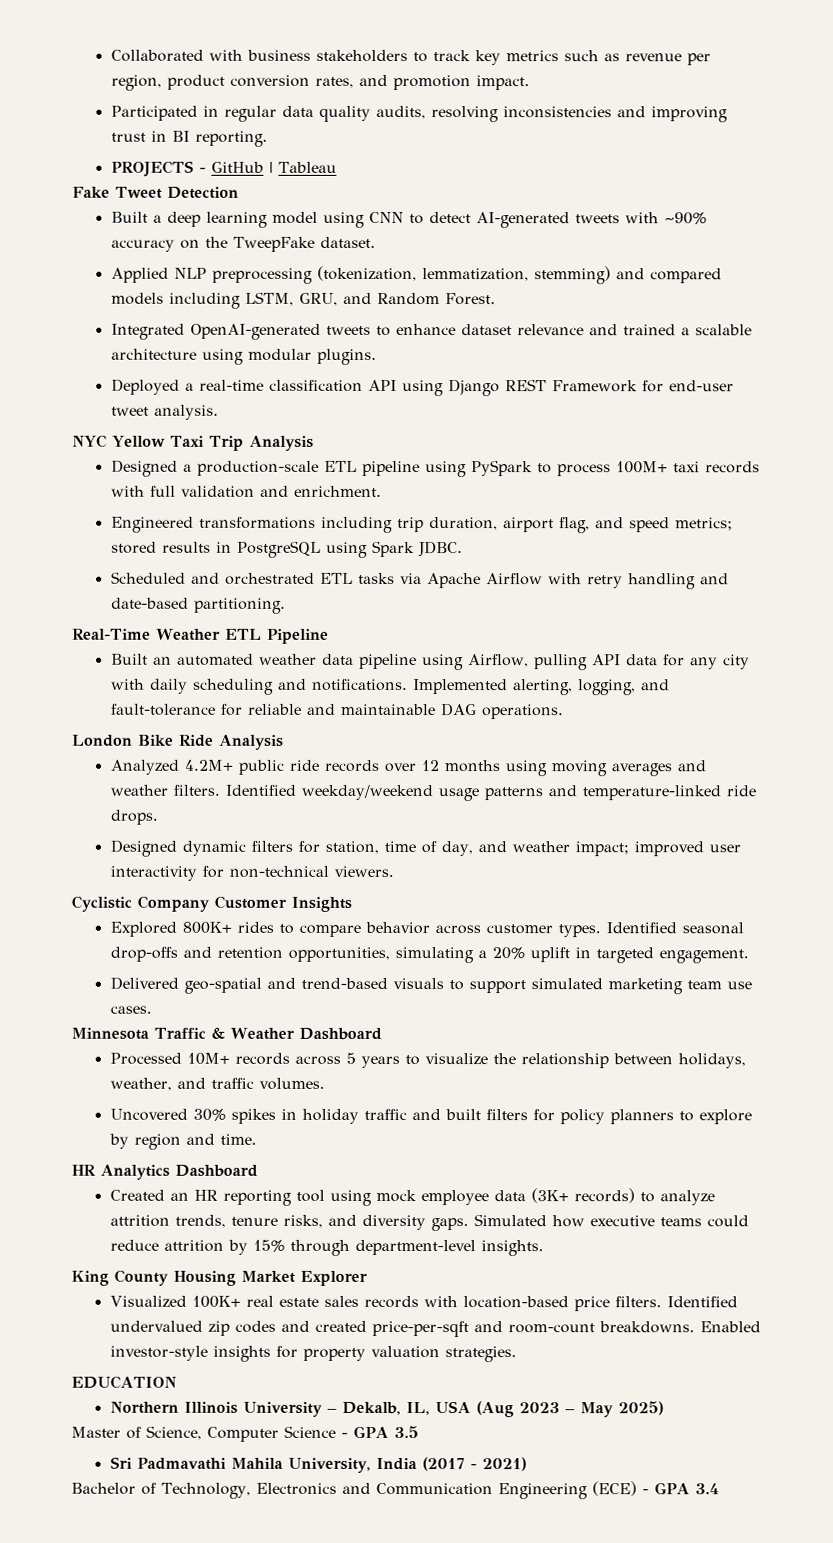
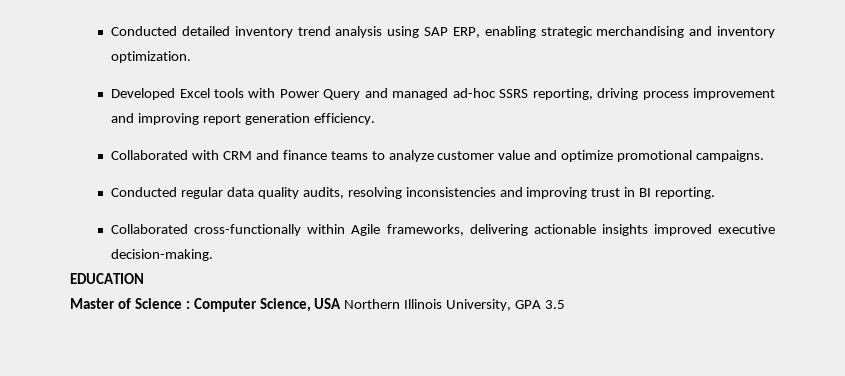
[110,49,711,66] [110,74,530,91] [110,105,219,121] Collaborated with business stakeholders to track key metrics such as revenue per region, product conversion rates, and promotion impact. // Participated in -> [111,26,775,38] [111,51,192,63] [111,88,776,100] [111,113,375,125] [111,150,765,162] [111,187,178,197] Conducted detailed inventory trend analysis using SAP ERP, enabling strategic merchandising and inventory optimization. // Developed Excel tools with Power Query and managed ad-hoc SSRS reporting, driving process improvement and improving report generation efficiency. // Collaborated with CRM and finance teams to analyze customer value and optimize promotional campaigns. // Conducted
[110,160,337,177] [72,186,239,199] [110,211,707,229] [110,236,376,252] [110,265,722,285] [110,291,496,309] [110,323,752,340] [110,348,377,365] [110,378,734,397] [110,404,219,420] [72,434,314,451] [110,459,760,478] [110,485,382,498] [110,516,733,534] [110,540,463,558] [110,571,729,590] [110,597,286,614] [72,628,329,644] [110,653,750,671] [110,678,670,696] [110,703,564,720] [72,734,284,750] [109,759,707,777] [109,784,756,802] [109,809,158,825] [109,839,741,857] [109,865,394,881] [71,895,352,912] [109,921,744,938] [109,946,749,964] [109,976,752,995] [109,1005,152,1014] [71,1027,382,1040] [109,1052,746,1069] [109,1077,325,1091] [109,1108,752,1125] [108,1133,257,1150] [71,1164,258,1180] [109,1188,715,1206] [109,1214,749,1232] [109,1239,544,1257] [71,1269,368,1286] [109,1295,738,1312] [109,1320,761,1338] [109,1345,517,1363] [71,1375,177,1389] [109,1401,664,1418] [71,1425,419,1442] [109,1456,527,1473] [71,1481,719,1500] PROJECTS - GitHub | Tableau // Fake Tweet Detection // Built a deep learning model using CNN to detect AI-generated tweets with ~90% accuracy on the TweepFake dataset. // Applied NLP preprocessing (tokenization, lemmatization, stemming) and compared models including LSTM, GRU, and Random Forest. // Integrated OpenAI-generated tweets to enhance dataset relevance and trained a scalable architecture using modular plugins. // Deployed a real-time classification API using Django REST Framework for end-user tweet analysis. // NYC Yellow Taxi Trip Analysis // Designed a production-scale ETL pipeline using PySpark to process 100M+ taxi records with full validation and enrichment. // Engineered transformations including trip duration, airport flag, and speed metrics; stored results in PostgreSQL using Spark JDBC. // Scheduled and orchestrated ETL tasks via Apache Airflow with retry handling and date-based partitioning. // Real-Time Weather ETL Pipeline // Built an automated weather data pipeline using Airflow, pulling API data for any city with daily scheduling and notifications. Implemented alerting, logging, and fault-tolerance for reliable and maintainable DAG operations. // London Bike Ride Analysis // Analyzed 4.2M+ public ride records over 12 months using moving averages and weather filters. Identified weekday/weekend usage patterns and temperature-linked ride drops. // Designed dynamic filters for station, time of day, and weather impact; improved user interactivity for non-technical viewers. // Cyclistic Company Customer Insights // Explored 800K+ rides to compare behavior across customer types. Identified seasonal drop-offs and retention opportunities, simulating a 20% uplift in targeted engagement. // Delivered geo-spatial and trend-based visuals to support simulated marketing team use cases. // Minnesota Traffic & Weather Dashboard // Processed 10M+ records across 5 years to visualize the relationship between holidays, weather, and traffic volumes. // Uncovered 30% spikes in holiday traffic and built filters for policy planners to explore by region and time. // HR Analytics Dashboard // Created an HR reporting tool using mock employee data (3K+ records) to analyze attrition trends, tenure risks, and diversity gaps. Simulated how executive teams could reduce attrition by 15% through department-level insights. // King County Housing Market Explorer // Visualized 100K+ real estate sales records with location-based price filters. Identified undervalued zip codes and created price-per-sqft and room-count breakdowns. Enabled investor-style insights for property valuation strategies. // EDUCATION // Northern Illinois University – Dekalb, IL, USA (Aug 2023 – May 2025) // Master of Science, Computer Science - GPA 3.5 // Sri Padmavathi Mahila University, India (2017 - 2021) // Bachelor of Technology, Electronics and Communication Engineering (ECE) - GPA 3.4 -> [111,224,775,236] [111,249,214,261] [70,273,144,284] [70,298,566,312] Collaborated cross-functionally within Agile frameworks, delivering actionable insights improved executive decision-making. // EDUCATION // Master of Science : Computer Science, USA Northern Illinois University, GPA 3.5

